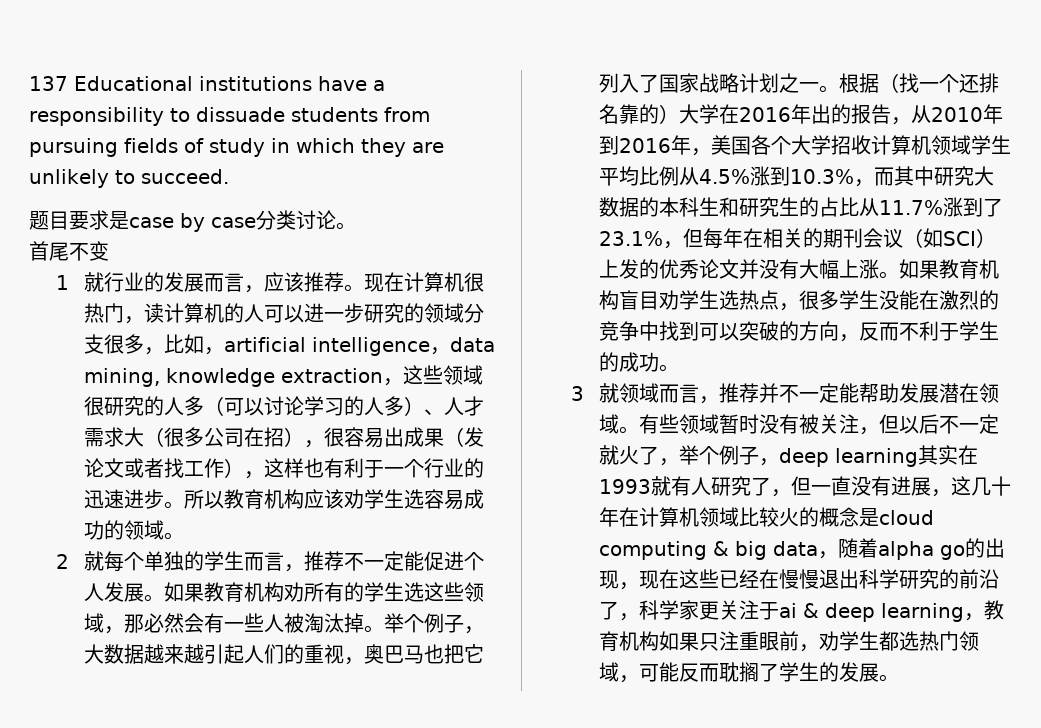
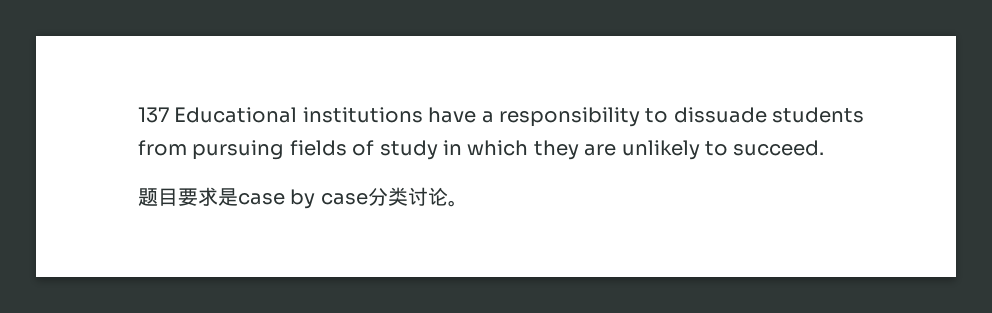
[29,241,109,261] [56,272,484,293] [83,303,484,324] [83,334,495,356] [83,365,483,387] [83,396,484,416] [83,427,484,448] [83,458,484,479] [83,489,484,510] [83,520,184,540] [56,551,484,572] [83,582,484,602] [83,613,484,634] [83,644,484,665] [598,73,999,93] [598,104,1003,125] [598,135,1011,156] [598,166,994,187] [598,197,1003,217] [598,228,996,249] [598,259,999,279] [598,290,999,311] [598,321,999,342] [598,352,679,372] [571,383,999,404] [598,414,999,435] [598,445,978,467] [598,476,1011,497] [598,507,934,527] [598,538,1005,560] [598,569,999,590] [598,600,1004,622] [598,631,979,652] [598,662,899,683] // 首尾不变 // 1就行业的发展而言，应该推荐。现在计算机很热门，读计算机的人可以进一步研究的领域分支很多，比如，artificial intelligence，data mining, knowledge extraction，这些领域很研究的人多（可以讨论学习的人多）、人才需求大（很多公司在招），很容易出成果（发论文或者找工作），这样也有利于一个行业的迅速进步。所以教育机构应该劝学生选容易成功的领域。 // 2就每个单独的学生而言，推荐不一定能促进个人发展。如果教育机构劝所有的学生选这些领域，那必然会有一些人被淘汰掉。举个例子，大数据越来越引起人们的重视，奥巴马也把它列入了国家战略计划之一。根据（找一个还排名靠的）大学在2016年出的报告，从2010年到2016年，美国各个大学招收计算机领域学生平均比例从4.5%涨到10.3%，而其中研究大数据的本科生和研究生的占比从11.7%涨到了23.1%，但每年在相关的期刊会议（如SCI）上发的优秀论文并没有大幅上涨。如果教育机构盲目劝学生选热点，很多学生没能在激烈的竞争中找到可以突破的方向，反而不利于学生的成功。 // 3就领域而言，推荐并不一定能帮助发展潜在领域。有些领域暂时没有被关注，但以后不一定就火了，举个例子，deep learning其实在1993就有人研究了，但一直没有进展，这几十年在计算机领域比较火的概念是cloud computing & big data，随着alpha go的出现，现在这些已经在慢慢退出科学研究的前沿了，科学家更关注于ai & deep learning，教育机构如果只注重眼前，劝学生都选热门领域，可能反而耽搁了学生的发展。 -> (468, 203) none

